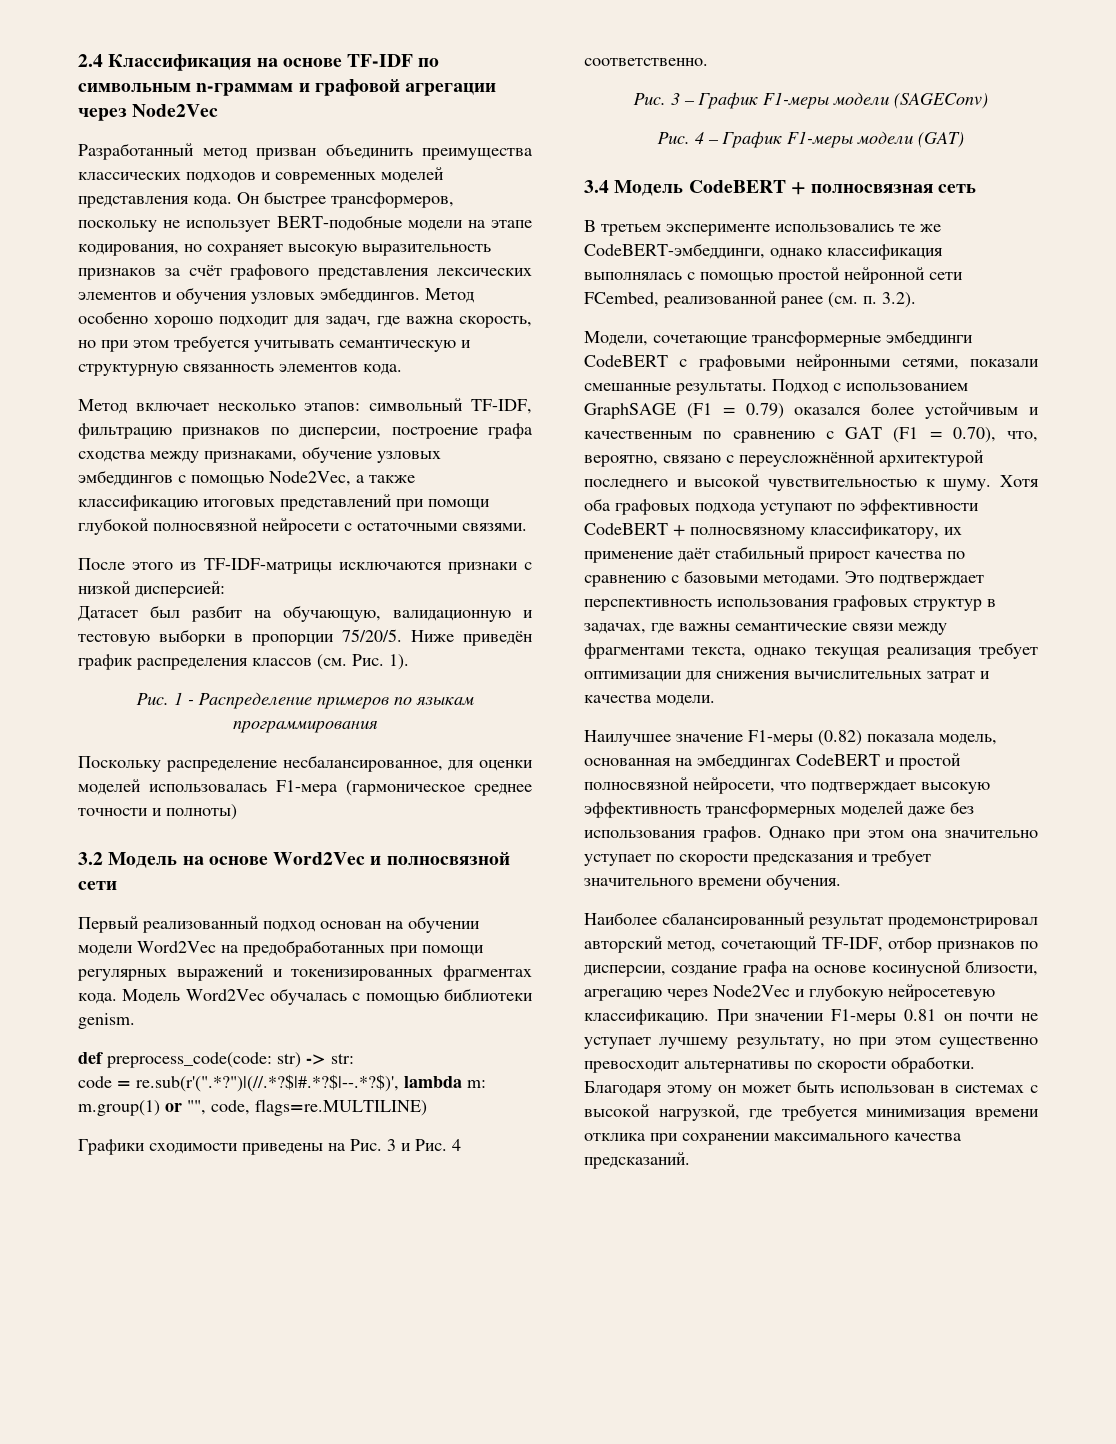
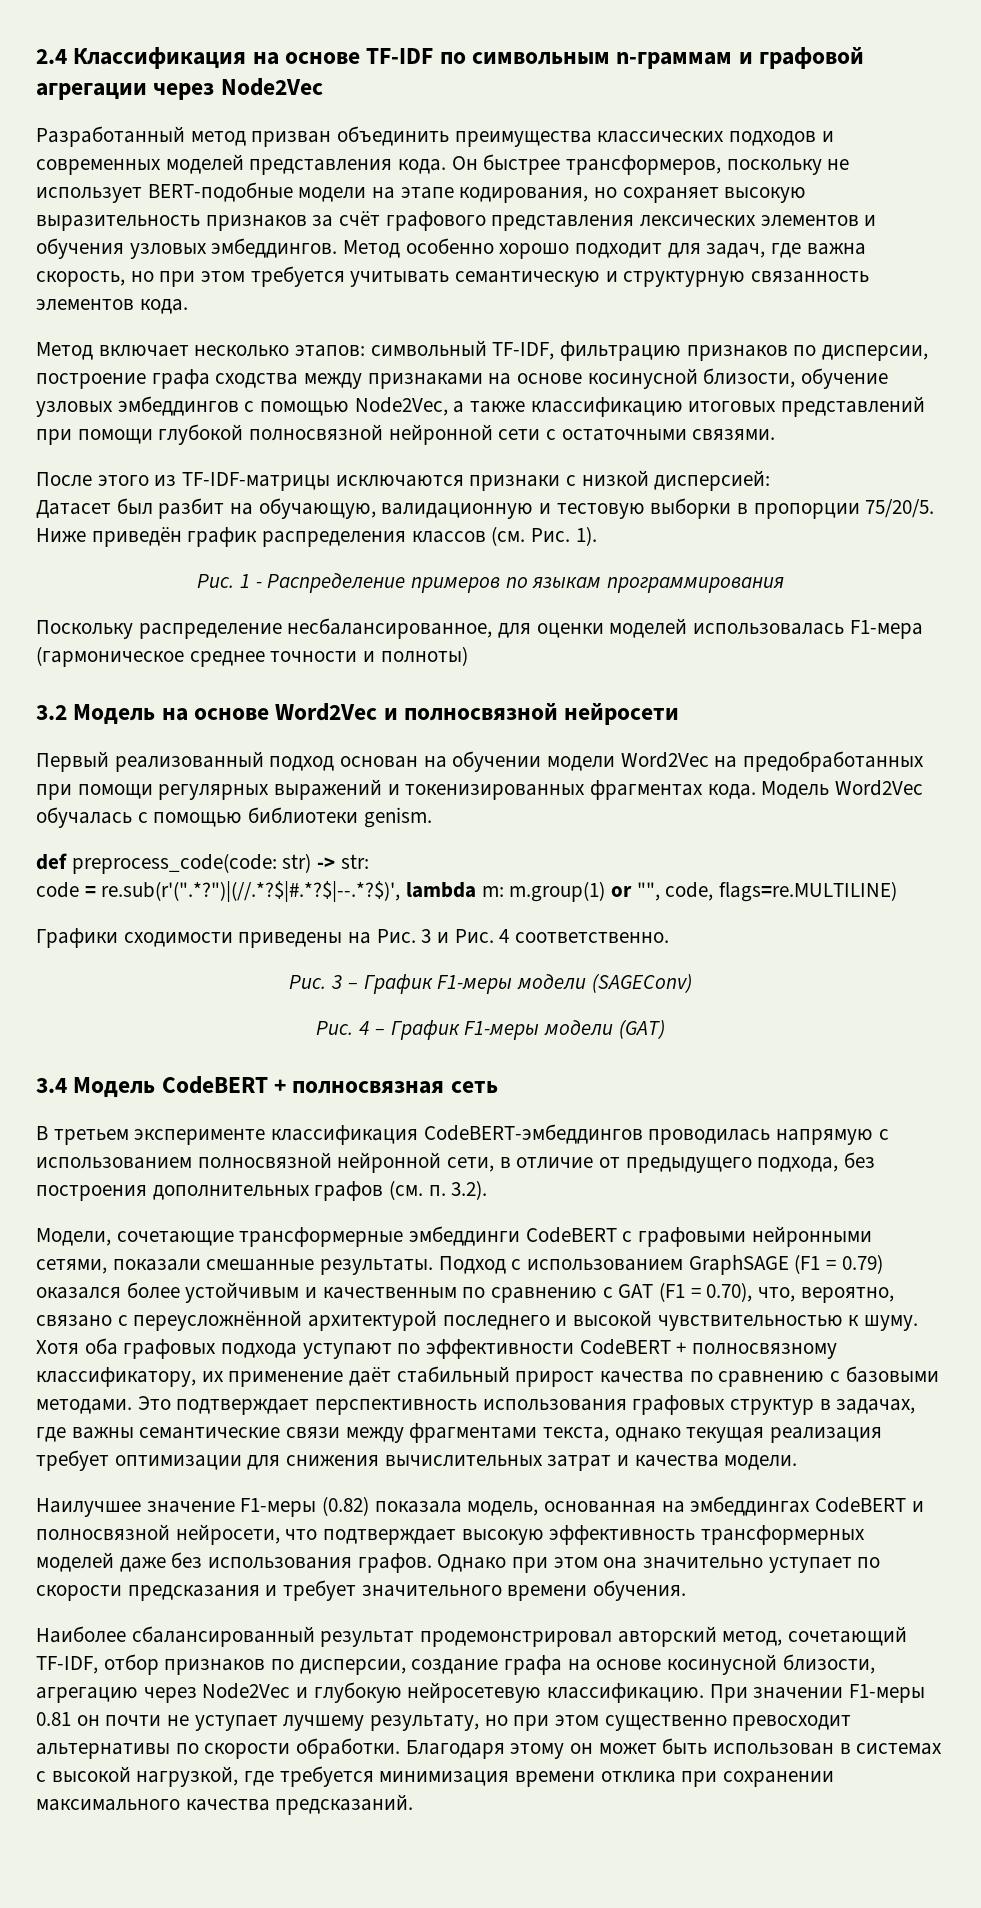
[204,451,297,463] признаками, -> [367,368,796,389] признаками на основе косинусной близости,
[262,518,340,535] нейросети -> [388,424,541,445] нейронной сети
[78,881,117,890] сети -> [564,703,680,725] нейросети
[775,224,941,232] [584,243,943,260] [584,267,963,284] [584,291,823,308] использовались те же CodeBERT-эмбеддинги, однако классификация выполнялась с помощью простой нейронной сети FCembed, реализованной ранее -> [271,1124,889,1145] [36,1152,876,1173] [36,1181,384,1201] классификация CodeBERT-эмбеддингов проводилась напрямую с использованием полносвязной нейронной сети, в отличие от предыдущего подхода, без построения дополнительных графов
[899,753,961,770] простой -> (924, 1506) none

